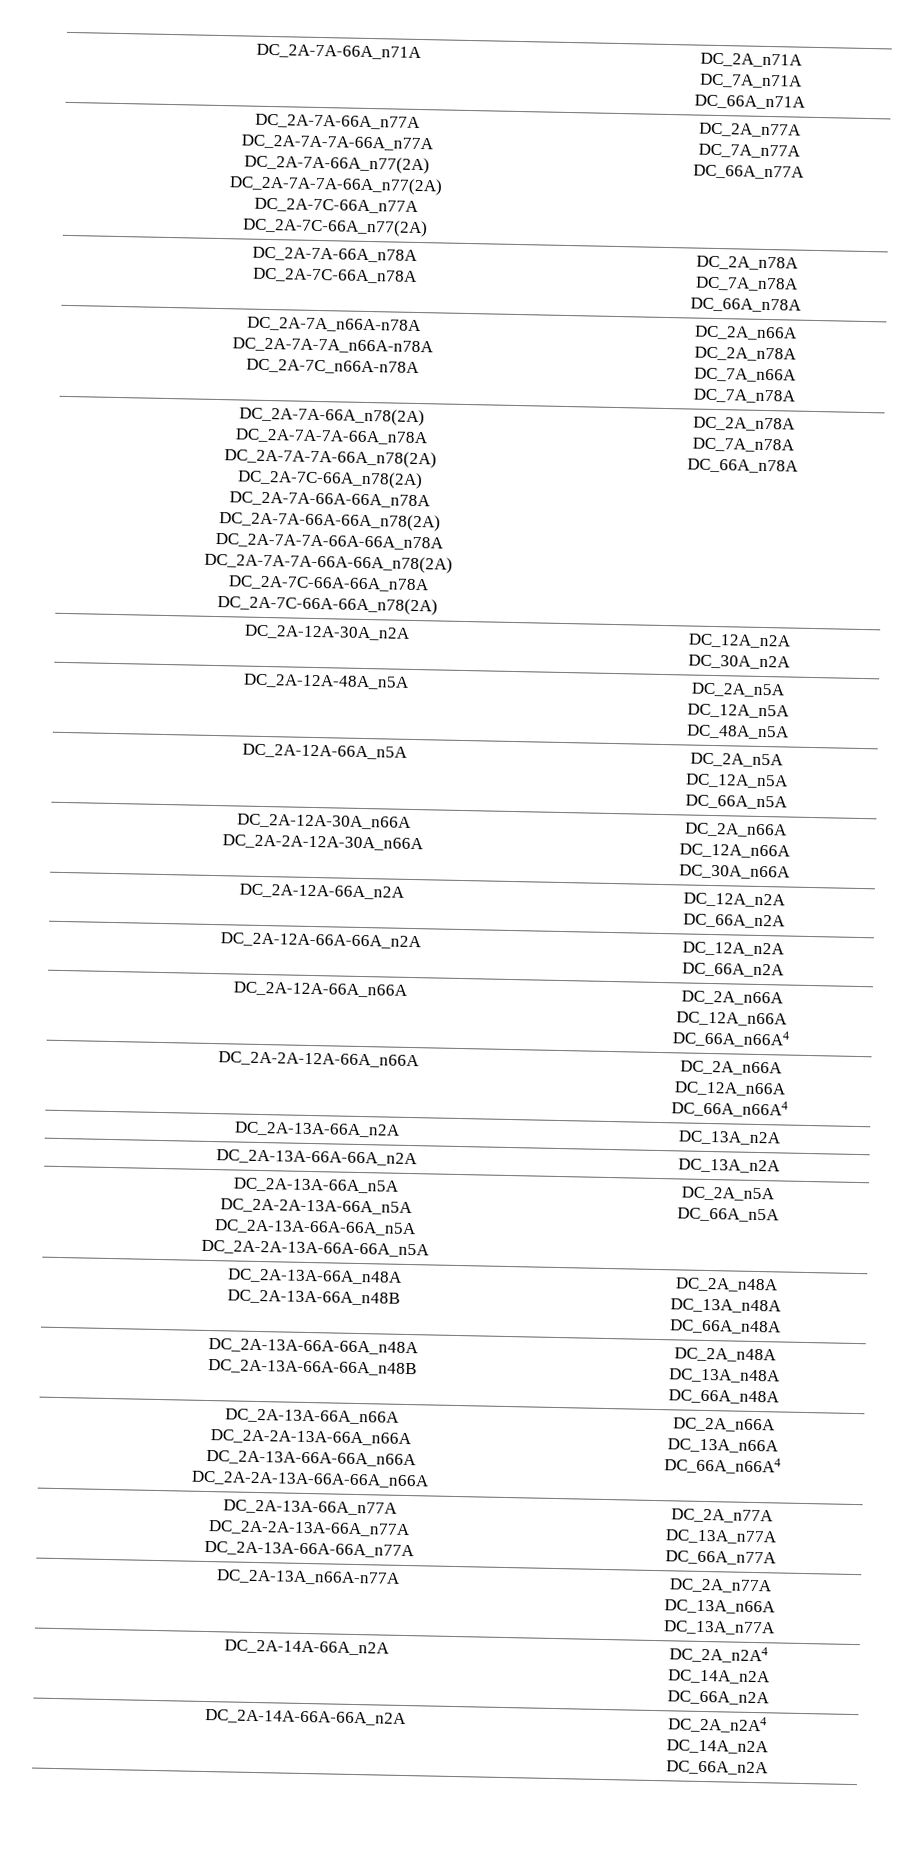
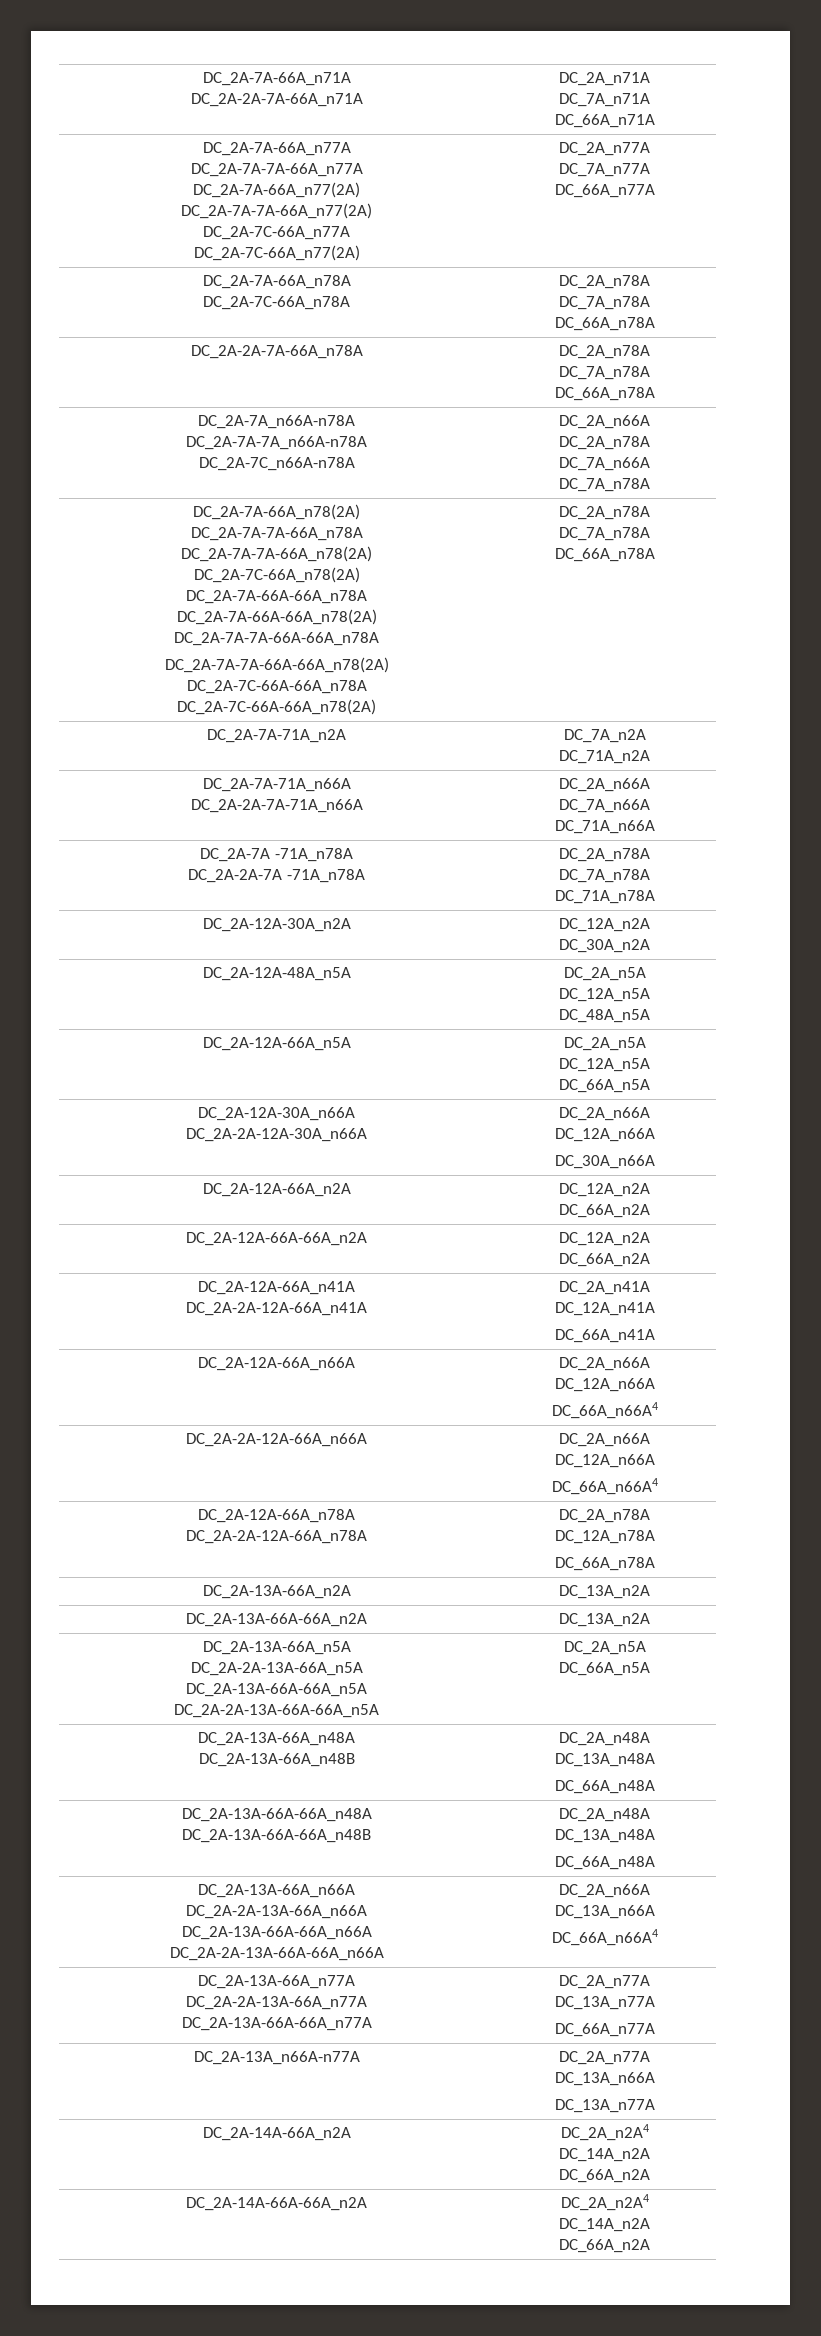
(422, 52) none -> [190,93,363,107] // DC_2A-2A-7A-66A_n71A
(802, 305) none -> [190,345,363,359] [559,345,650,359] [559,366,650,380] [554,387,655,401] // DC_2A-2A-7A-66A_n78A | DC_2A_n78A // DC_7A_n78A // DC_66A_n78A
(799, 466) none -> [207,729,346,743] [563,729,646,743] [559,750,650,764] [202,778,351,792] [190,799,363,813] [559,778,650,792] [559,799,650,813] [554,820,655,834] [200,848,353,862] [188,869,365,883] [559,848,650,862] [559,869,650,883] [554,890,655,904] // DC_2A-7A-71A_n2A | DC_7A_n2A // DC_71A_n2A // DC_2A-7A-71A_n66A // DC_2A-2A-7A-71A_n66A | DC_2A_n66A // DC_7A_n66A // DC_71A_n66A // DC_2A-7A -71A_n78A // DC_2A-2A-7A -71A_n78A | DC_2A_n78A // DC_7A_n78A // DC_71A_n78A
(785, 970) none -> [198,1281,355,1295] [186,1302,367,1316] [559,1281,650,1295] [554,1302,655,1316] [554,1329,655,1343] // DC_2A-12A-66A_n41A // DC_2A-2A-12A-66A_n41A | DC_2A_n41A // DC_12A_n41A // DC_66A_n41A
(788, 1108) none -> [198,1509,355,1523] [186,1530,367,1544] [559,1509,650,1523] [554,1530,655,1544] [554,1557,655,1571] // DC_2A-12A-66A_n78A // DC_2A-2A-12A-66A_n78A | DC_2A_n78A // DC_12A_n78A // DC_66A_n78A

